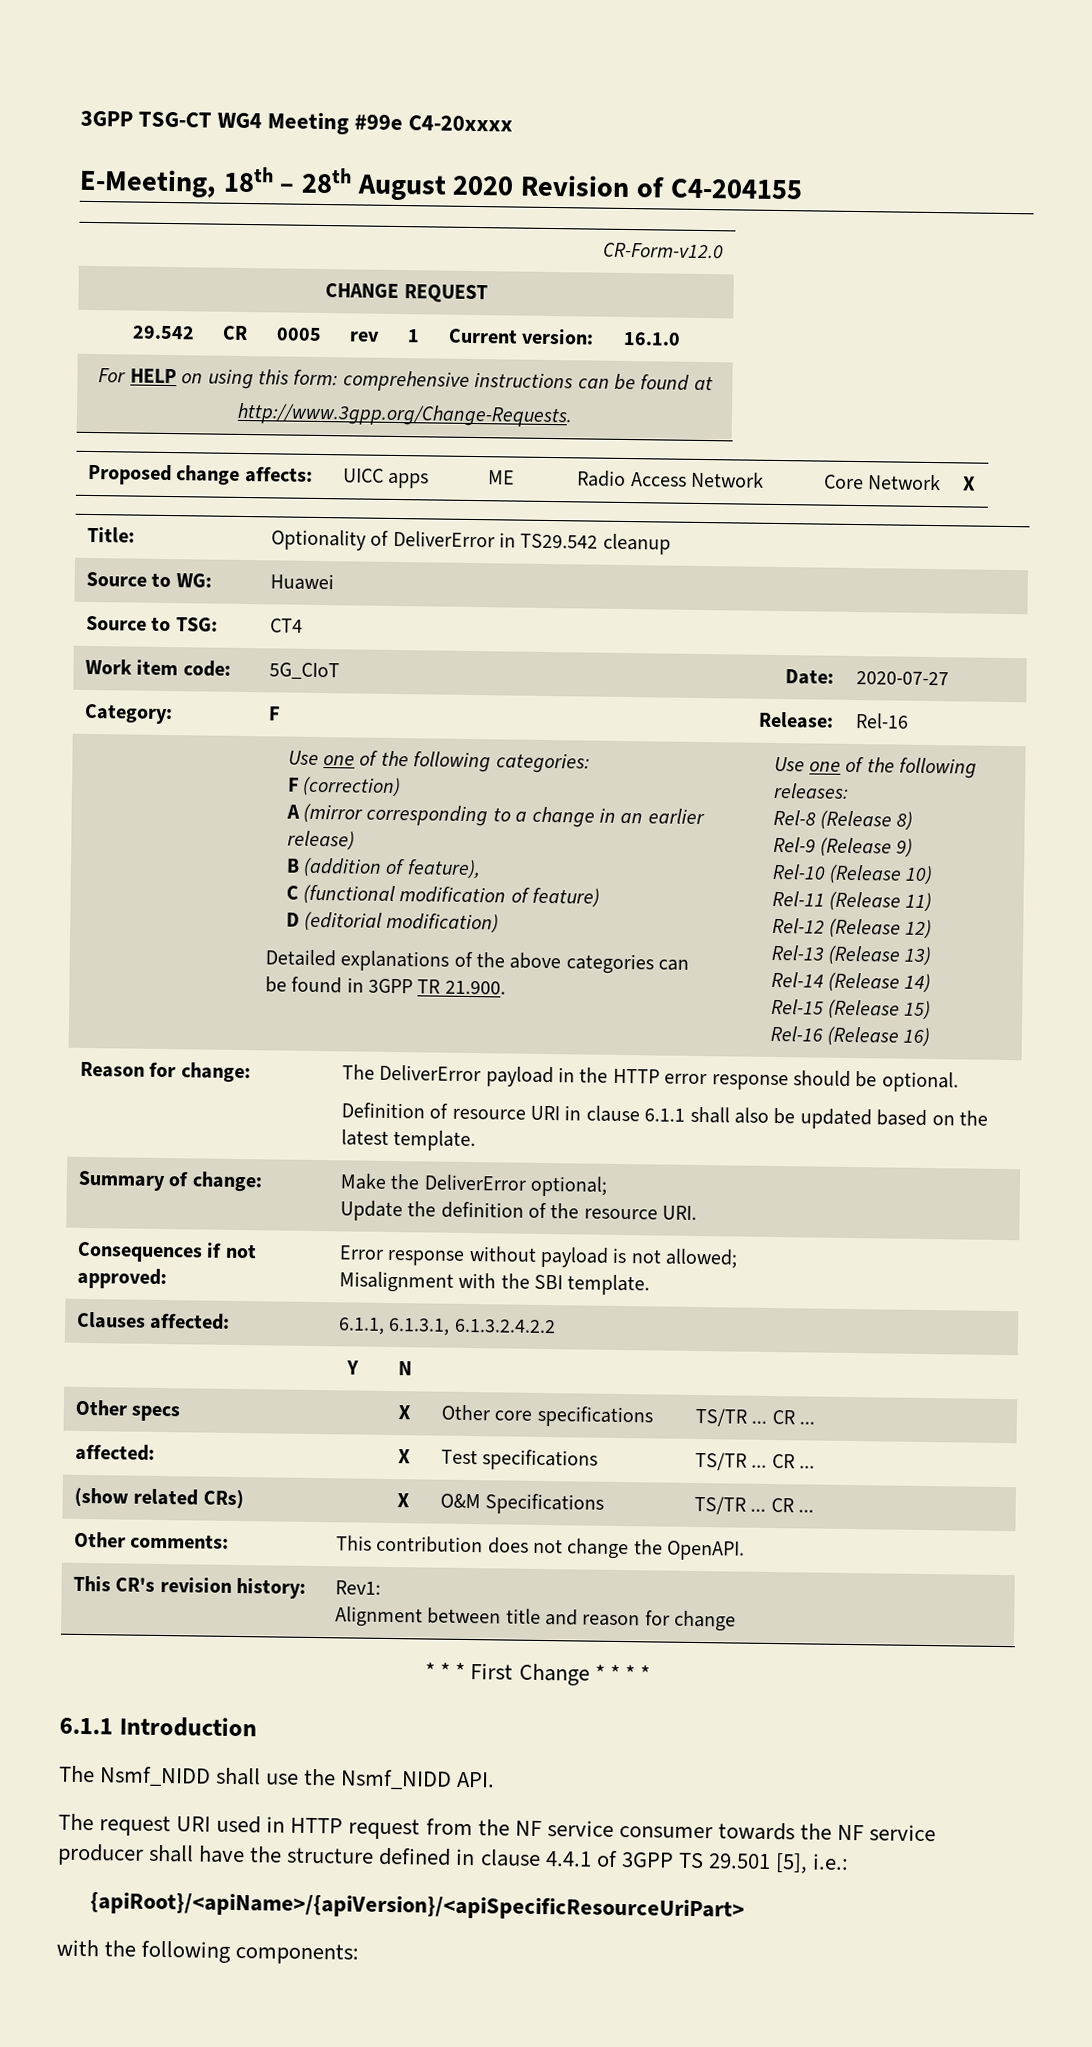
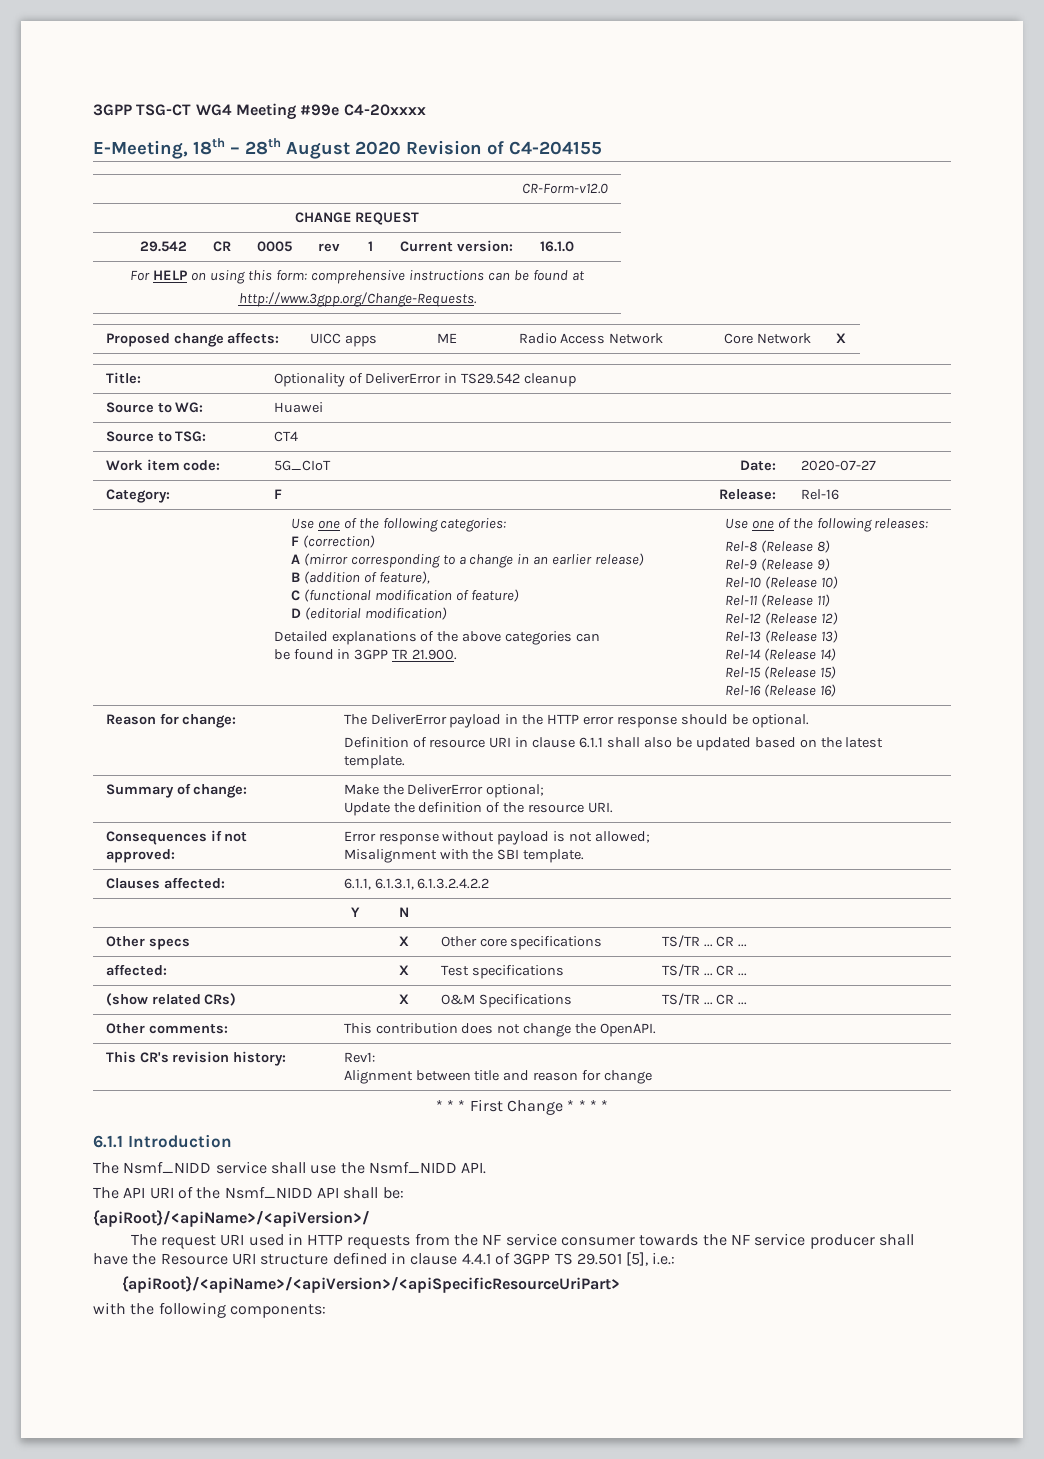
(212, 1776) none -> [215,1161,267,1174] service
(496, 1779) none -> [93,1186,404,1199] [93,1210,370,1227] // The API URI of the Nsmf_NIDD API shall be: // {apiRoot}/<apiName>/<apiVersion>/
[348,1818,421,1840] request -> [347,1235,411,1249] requests
(283, 1854) none -> [160,1253,256,1265] Resource URI
[89,1892,745,1922] {apiRoot}/<apiName>/{apiVersion}/<apiSpecificResourceUriPart> -> [121,1276,620,1293] {apiRoot}/<apiName>/<apiVersion>/<apiSpecificResourceUriPart>

